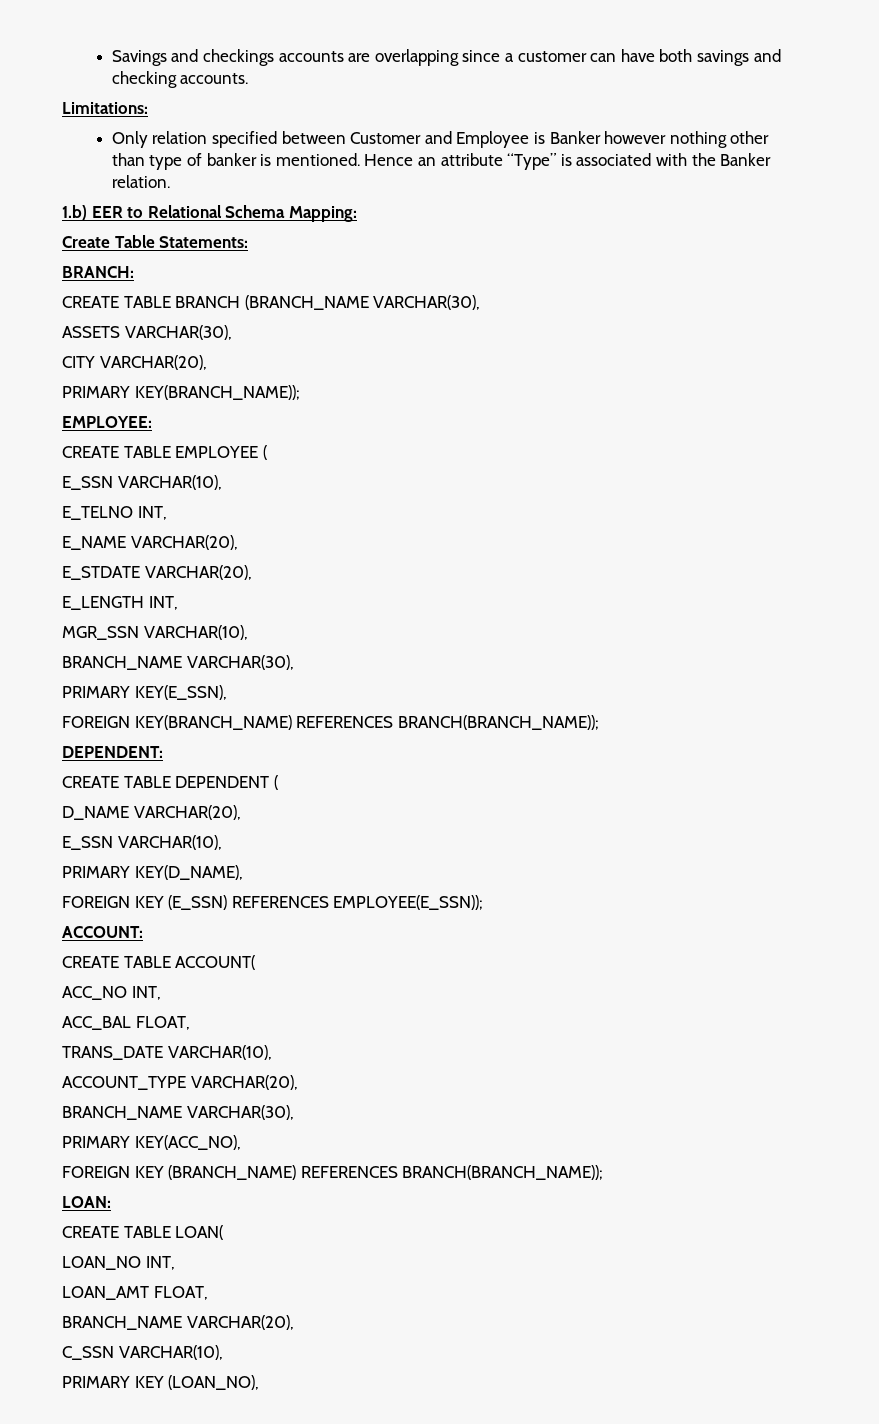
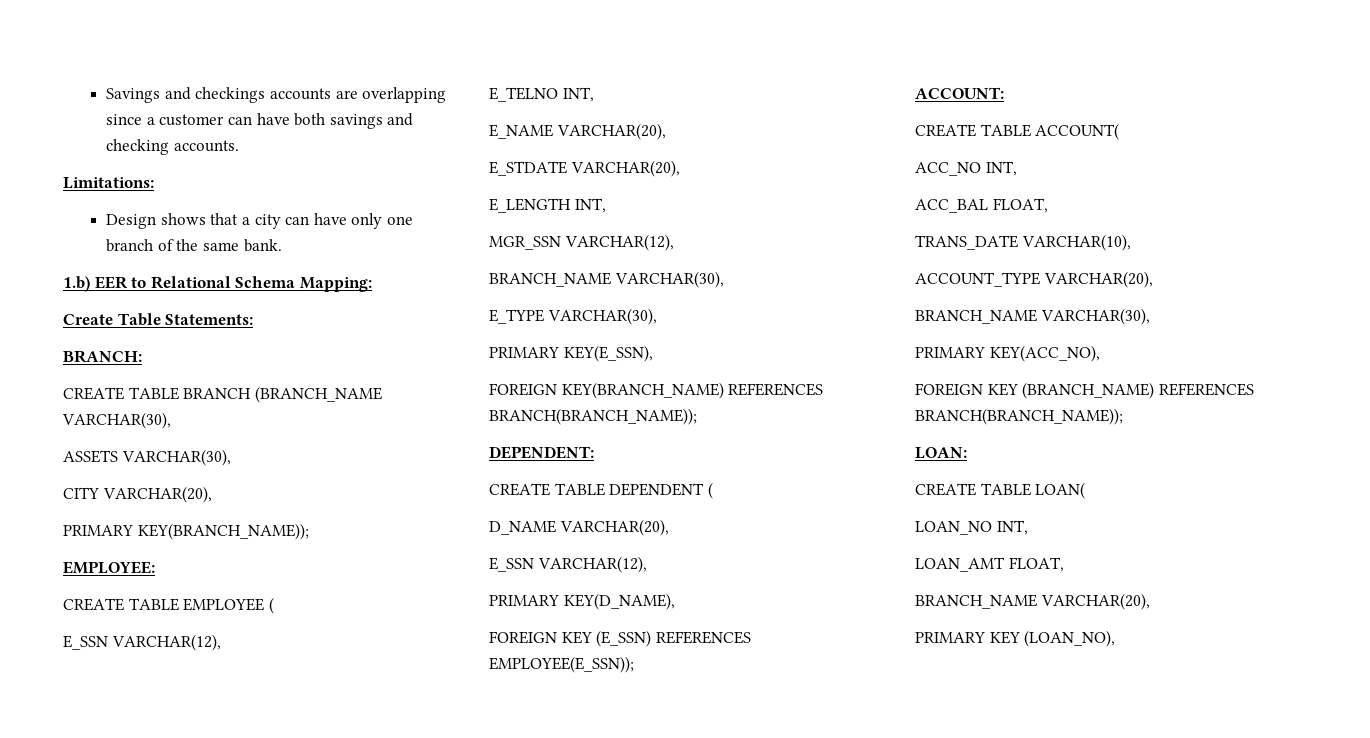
[111,131,770,148] [111,153,772,170] [111,175,170,188] Only relation specified between Customer and Employee is Banker however nothing other than type of banker is mentioned. Hence an attribute “Type” is associated with the Banker relation. -> [106,213,413,229] [106,239,282,252] Design shows that a city can have only one branch of the same bank.
[117,475,222,490] VARCHAR(10), -> [111,634,221,651] VARCHAR(12),
[143,625,248,640] [62,655,294,670] VARCHAR(10), // BRANCH_NAME VARCHAR(30), -> [564,234,674,251] [489,271,724,288] [489,308,657,325] VARCHAR(12), // BRANCH_NAME VARCHAR(30), // E_TYPE VARCHAR(30),
[117,835,222,850] VARCHAR(10), -> [537,556,647,573] VARCHAR(12),
[62,1345,223,1360] // C_SSN VARCHAR(10), -> (1150, 601) none

